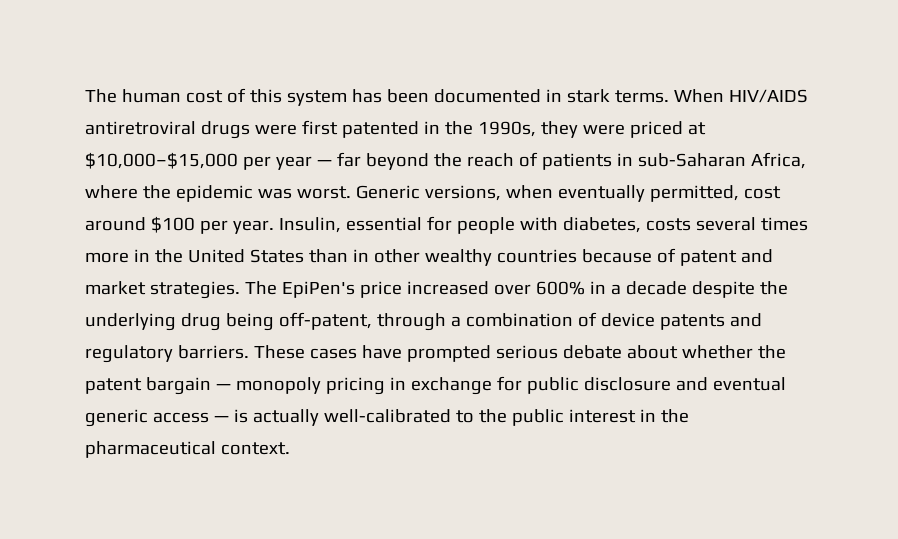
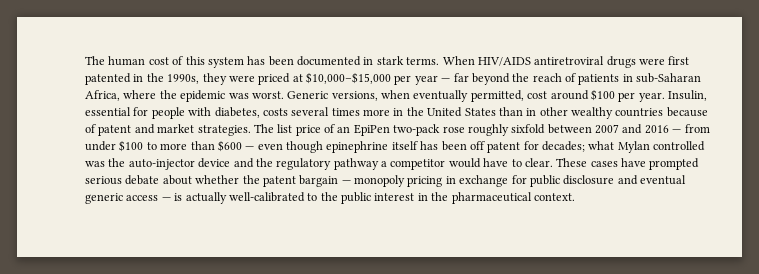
[281,281,788,298] [85,312,762,331] [85,345,249,363] EpiPen's price increased over 600% in a decade despite the underlying drug being off-patent, through a combination of device patents and regulatory barriers. -> [277,124,710,136] [85,140,706,153] [85,158,553,170] list price of an EpiPen two-pack rose roughly sixfold between 2007 and 2016 — from under $100 to more than $600 — even though epinephrine itself has been off patent for decades; what Mylan controlled was the auto-injector device and the regulatory pathway a competitor would have to clear.

